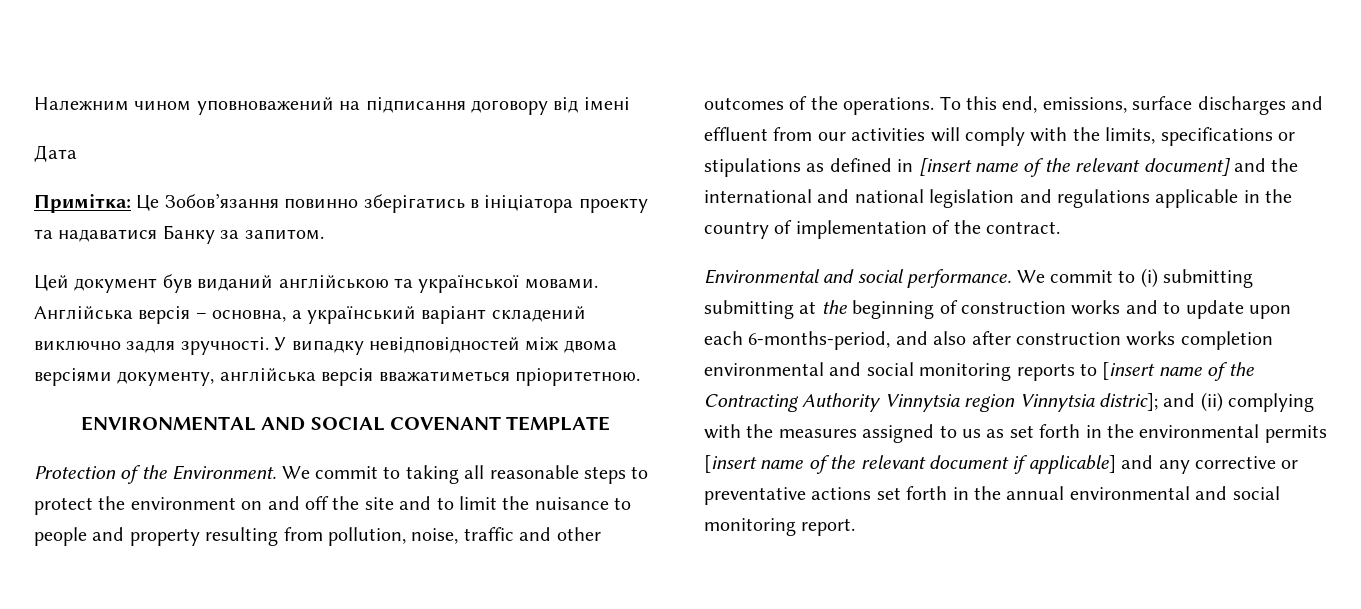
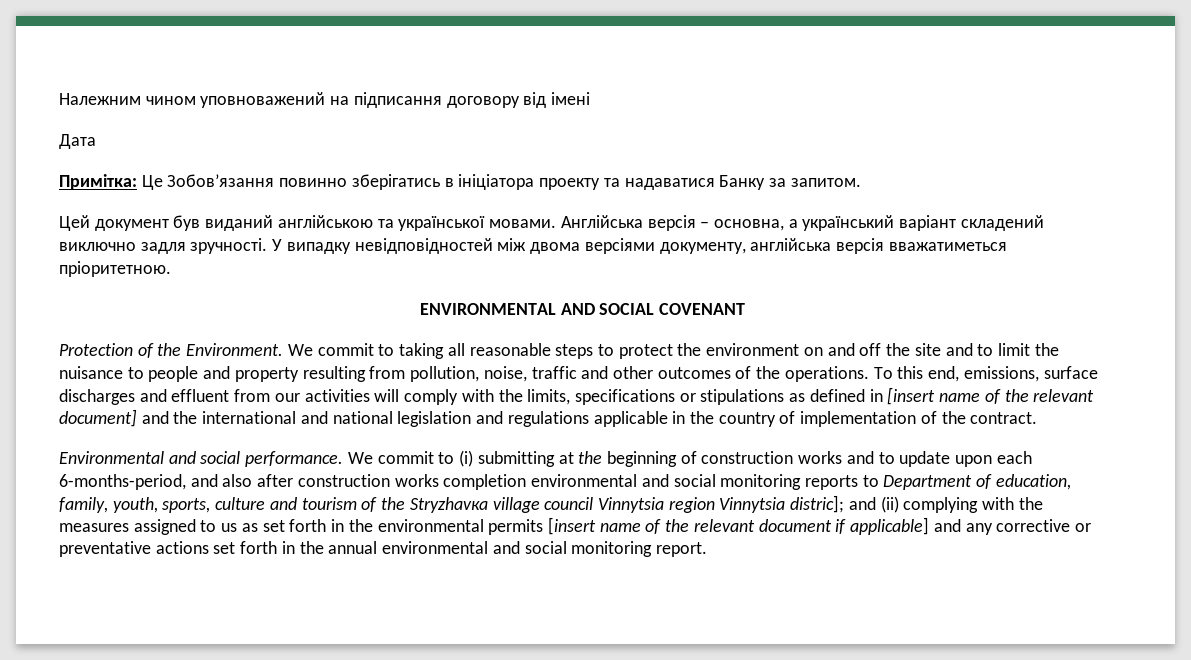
[506,416,611,431] TEMPLATE -> (746, 309) none
[704,300,794,319] submitting -> (555, 459) none
[1102,362,1254,381] [704,393,882,412] [insert name of the Contracting Authority -> [883,474,1071,490] [59,497,594,513] Department of education, family, youth, sports, culture and tourism of the Stryzhavка village council

